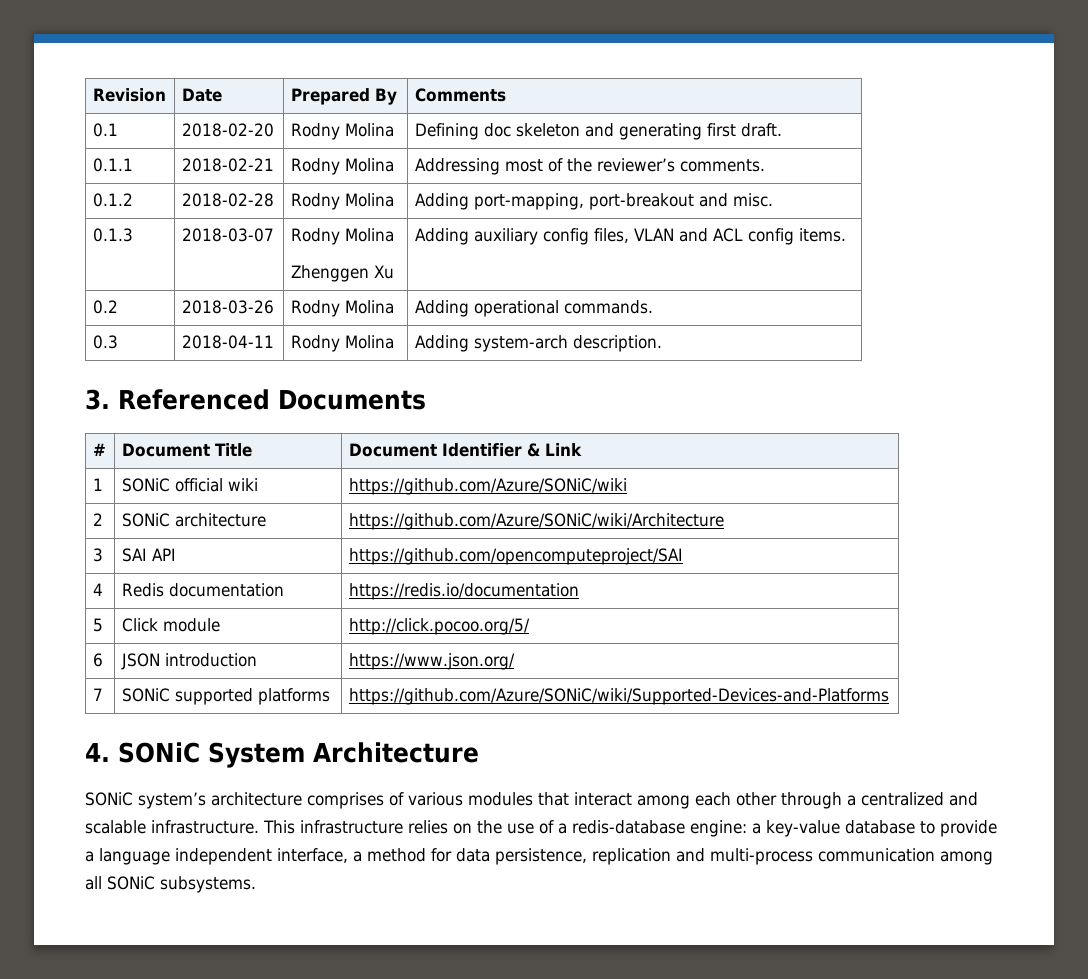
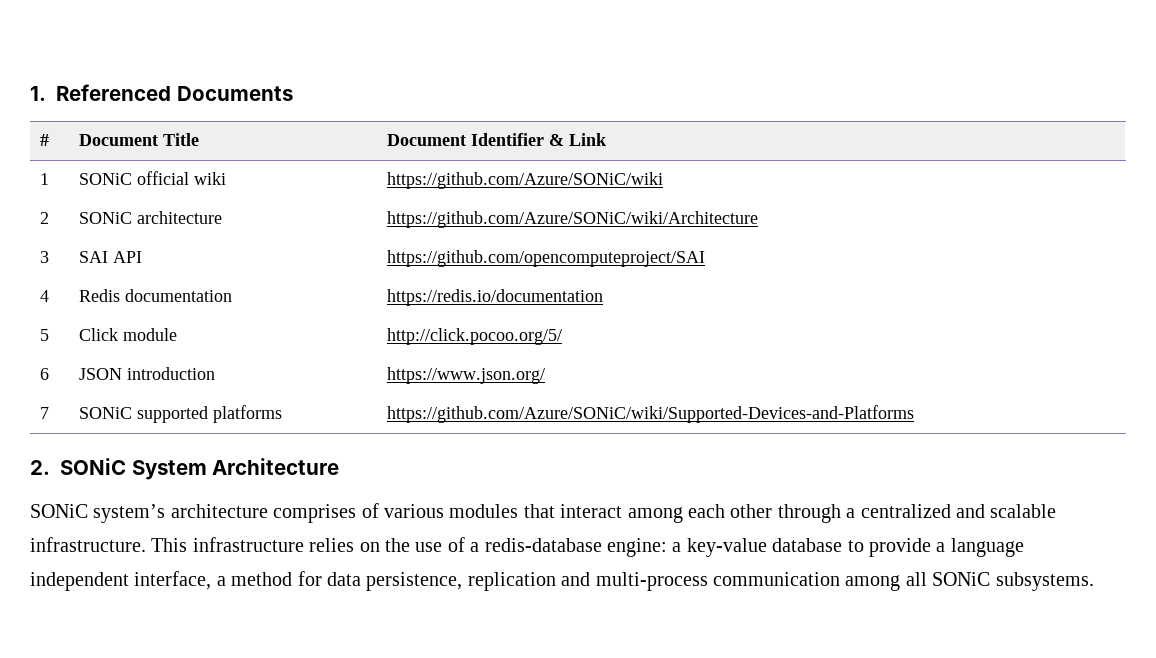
[92,88,166,102] [181,88,222,102] [290,88,397,105] [414,88,506,102] [92,123,118,137] [181,123,274,137] [290,123,394,140] [414,123,782,140] [92,158,133,172] [181,158,274,172] [290,158,394,175] [414,158,765,175] [92,193,133,207] [181,193,274,207] [290,193,394,210] [414,193,773,210] [92,228,133,242] [181,228,274,242] [290,228,394,245] [290,265,394,282] [414,228,846,245] [92,300,118,314] [181,300,274,314] [290,300,394,317] [414,300,653,317] [92,335,118,349] [181,335,274,349] [290,335,394,352] [414,335,662,352] [85,389,110,410] Revision | Date | Prepared By | Comments // 0.1 | 2018-02-20 | Rodny Molina | Defining doc skeleton and generating first draft. // 0.1.1 | 2018-02-21 | Rodny Molina | Addressing most of the reviewer’s comments. // 0.1.2 | 2018-02-28 | Rodny Molina | Adding port-mapping, port-breakout and misc. // 0.1.3 | 2018-03-07 | Rodny Molina // Zhenggen Xu | Adding auxiliary config files, VLAN and ACL config items. // 0.2 | 2018-03-26 | Rodny Molina | Adding operational commands. // 0.3 | 2018-04-11 | Rodny Molina | Adding system-arch description. // 3. -> [30,86,46,101] 1.
[85,743,110,762] 4. -> [30,460,50,475] 2.

